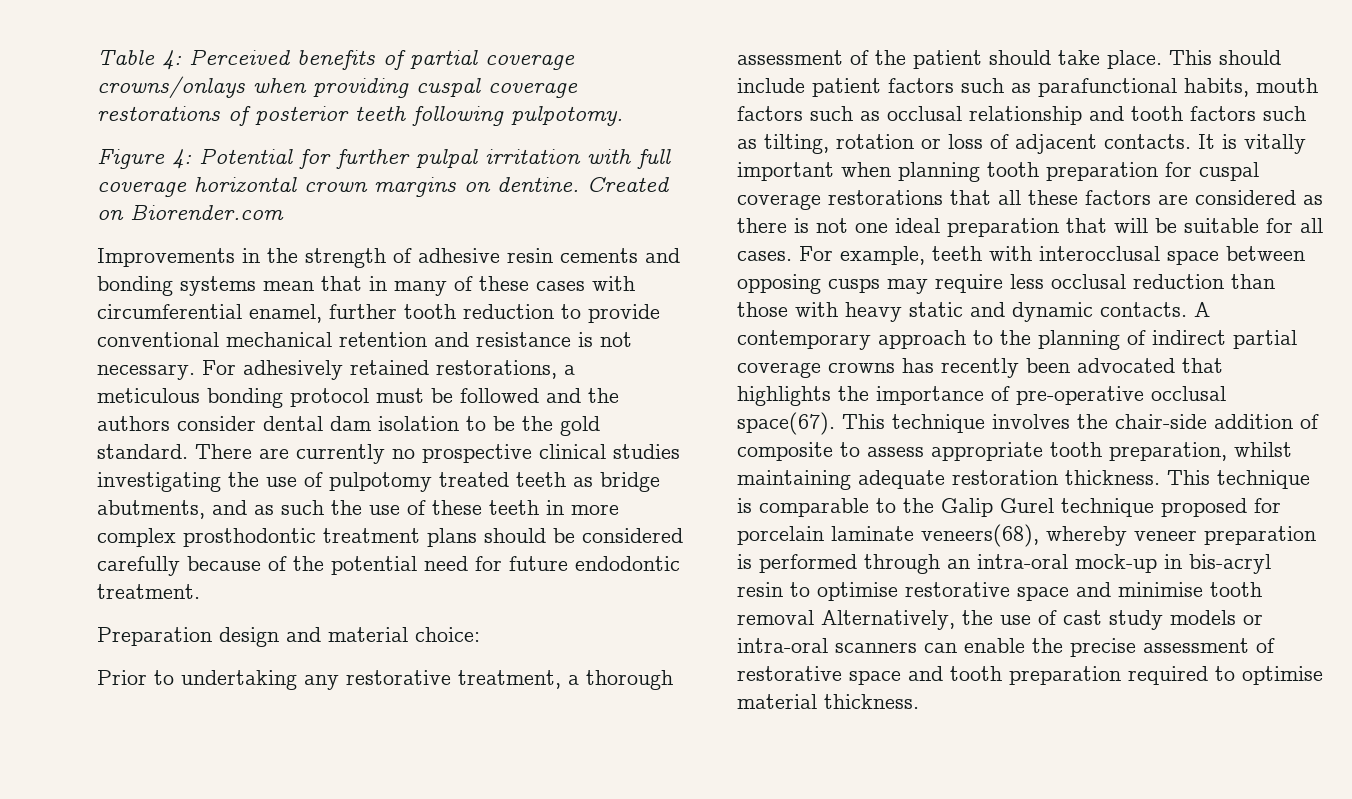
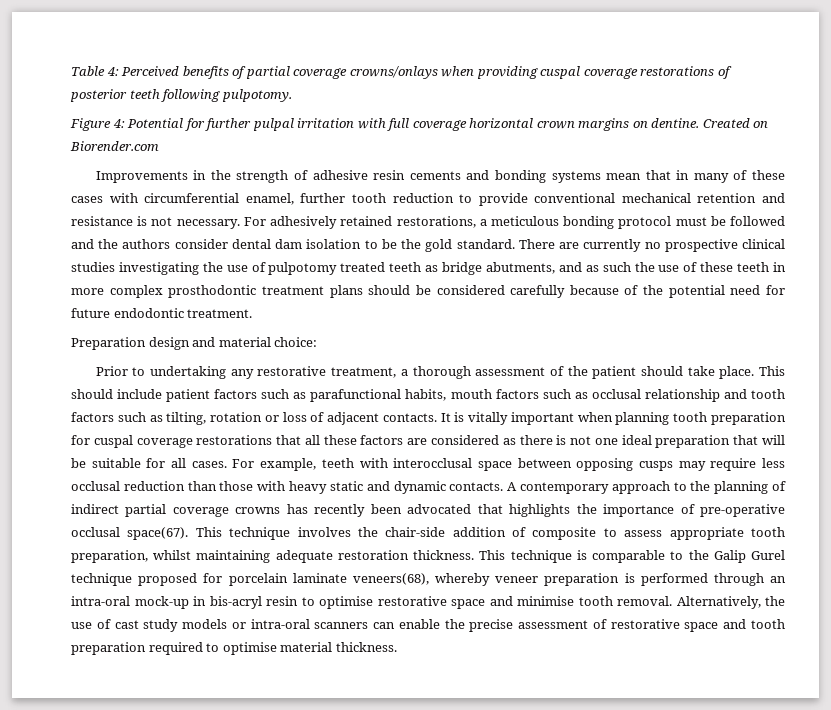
[737,610,814,625] removal -> [617,596,672,606] removal.

